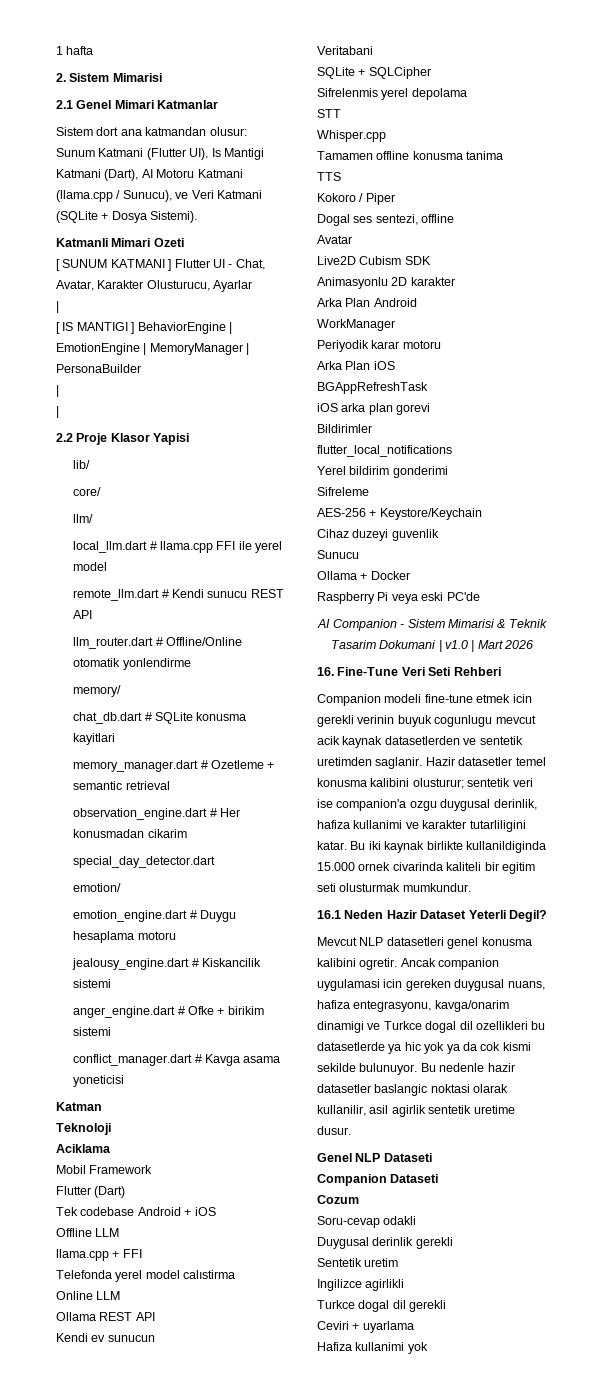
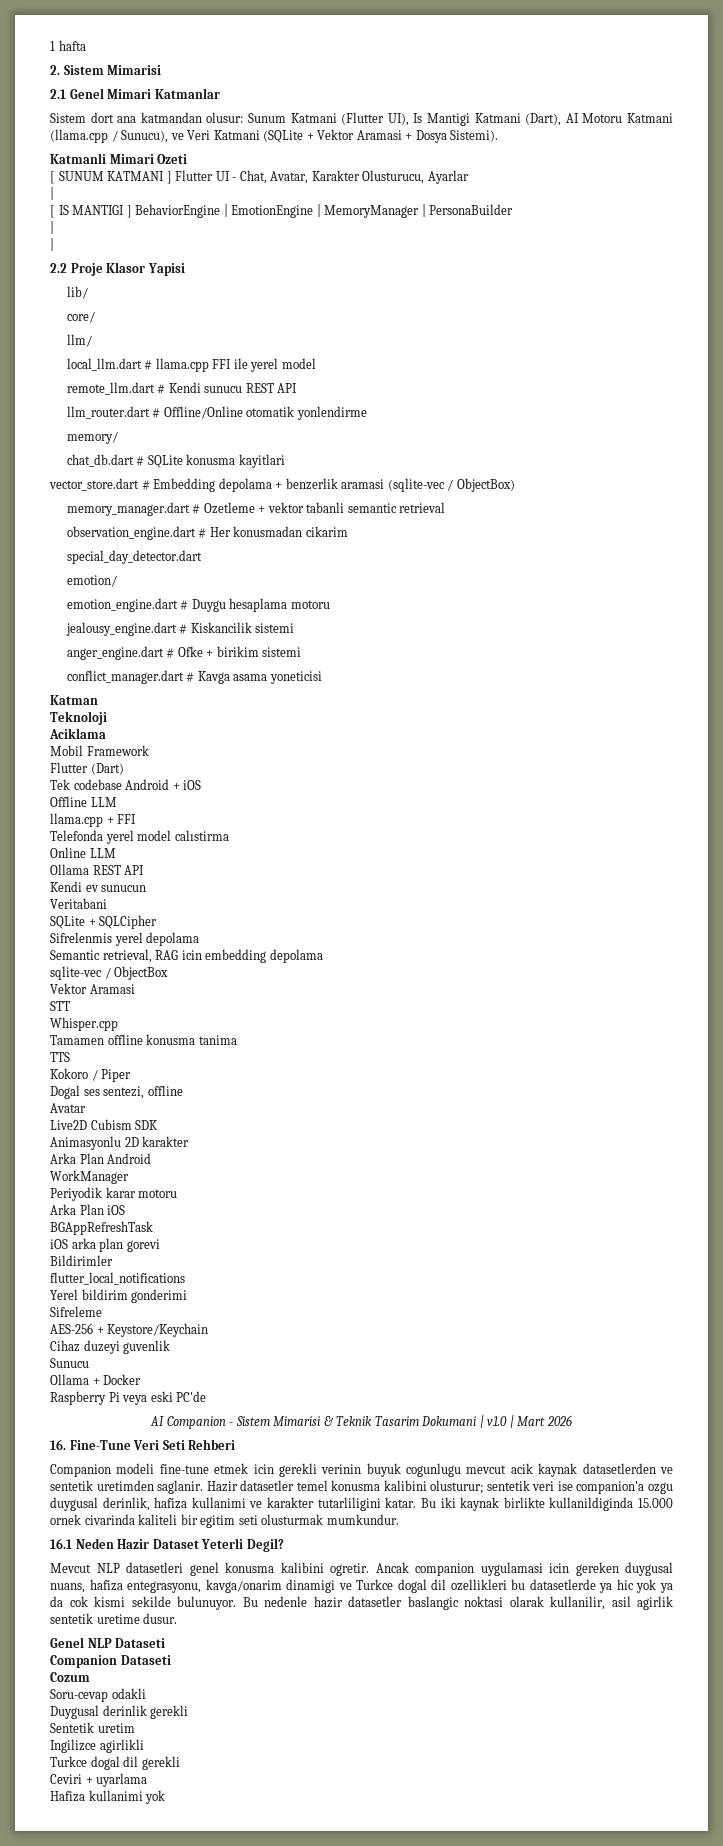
(109, 216) none -> [317,129,413,140] Vektor Aramasi +
(116, 739) none -> [49,478,515,492] // vector_store.dart # Embedding depolama + benzerlik aramasi (sqlite-vec / ObjectBox)
(275, 765) none -> [267,502,345,513] vektor tabanli
(467, 94) none -> [50,949,323,963] [50,966,169,980] [50,983,135,994] // Semantic retrieval, RAG icin embedding depolama // sqlite-vec / ObjectBox // Vektor Aramasi

